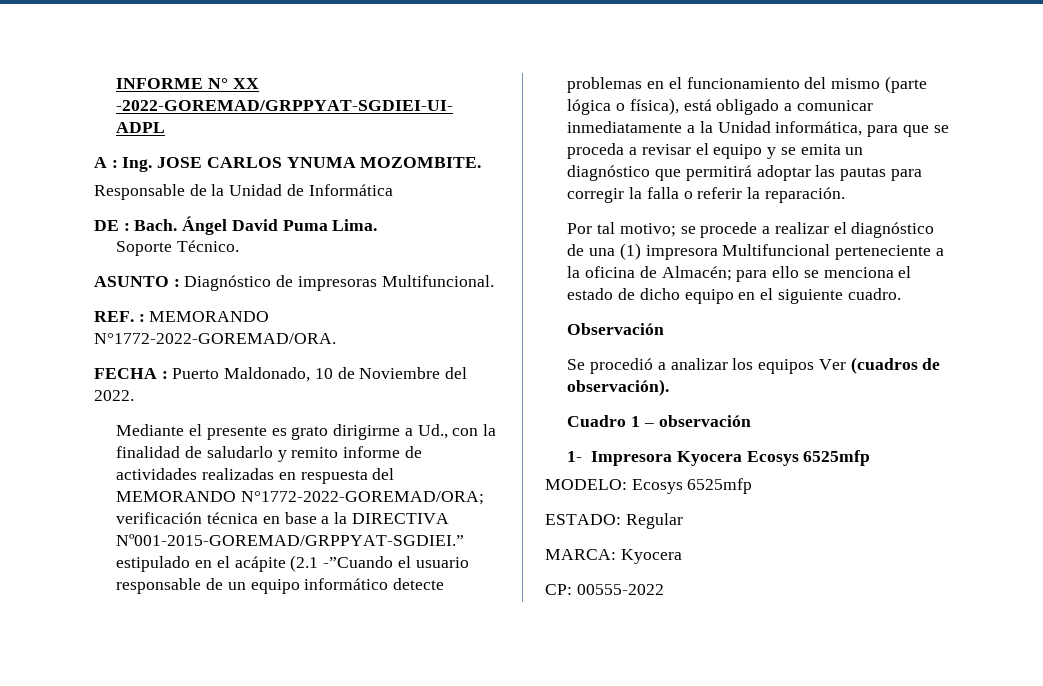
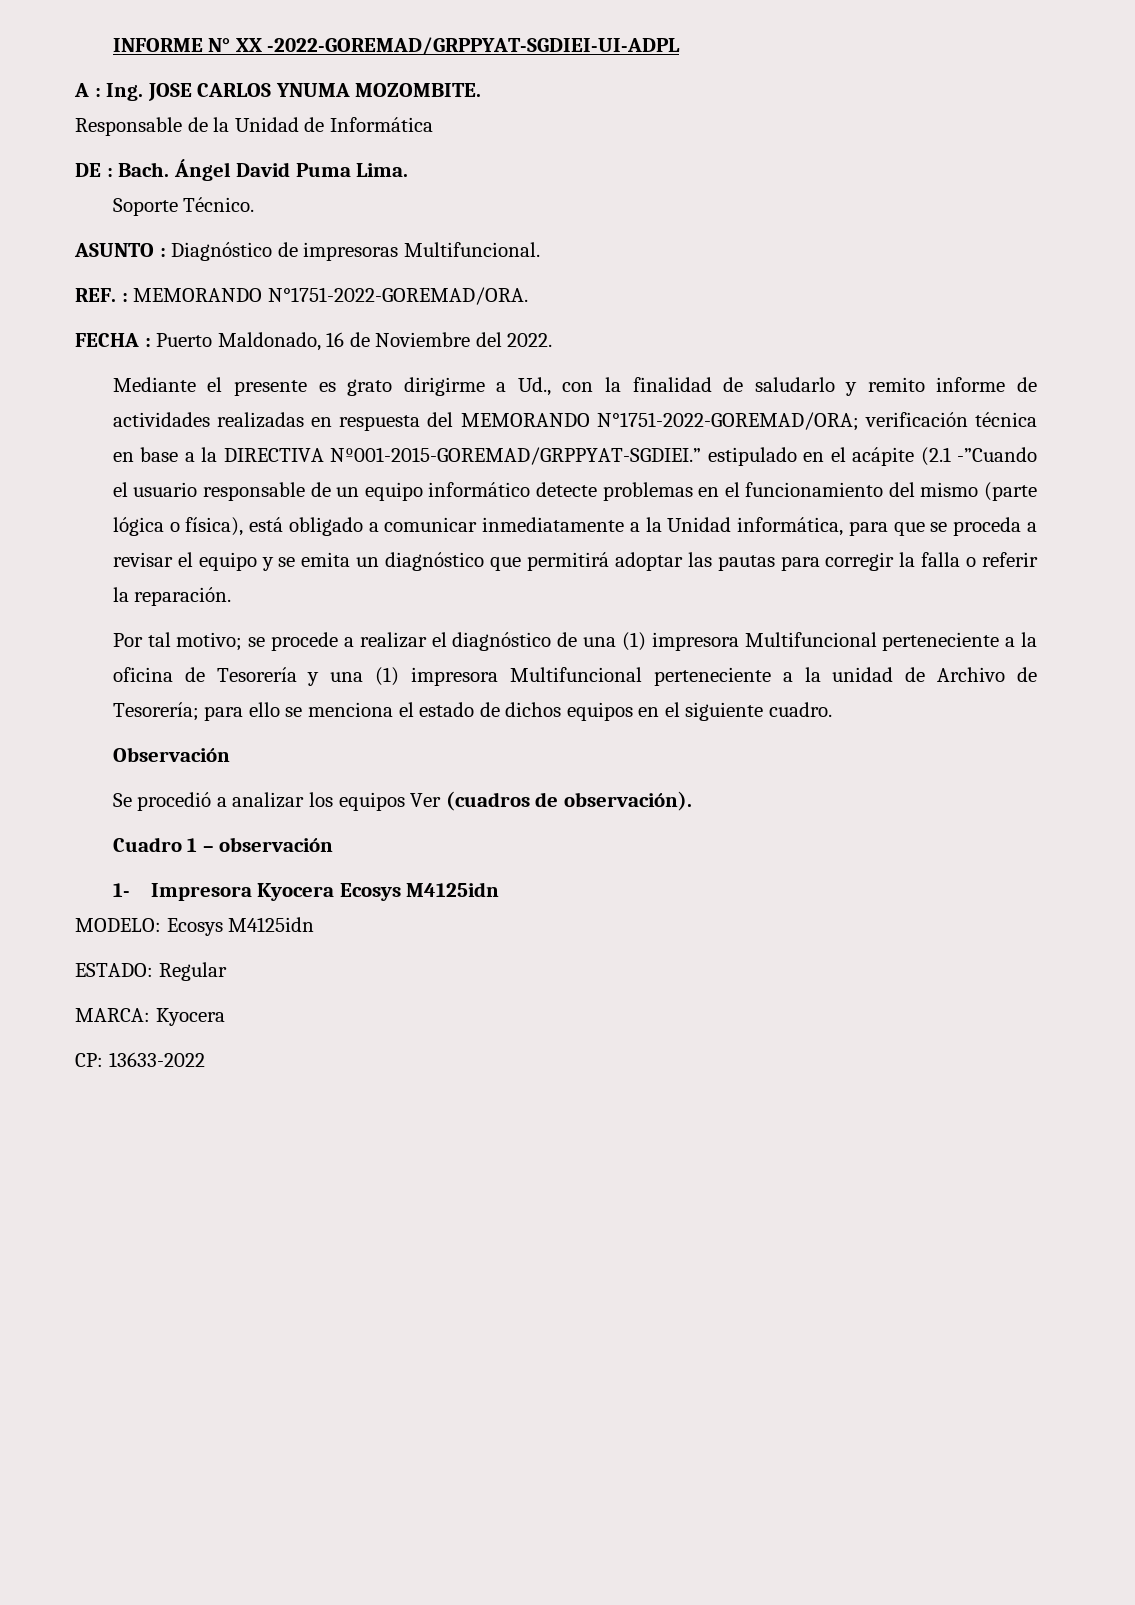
[94,333,336,344] N°1772-2022-GOREMAD/ORA. -> [267,287,528,305] N°1751-2022-GOREMAD/ORA.
[314,368,333,379] 10 -> [326,332,345,347] 16
[241,491,485,505] N°1772-2022-GOREMAD/ORA; -> [596,412,859,431] N°1751-2022-GOREMAD/ORA;
[661,266,732,281] Almacén; -> [216,667,1037,686] [112,702,199,721] Tesorería y una (1) impresora Multifuncional perteneciente a la unidad de Archivo de Tesorería;
[639,288,734,304] dicho equipo -> [505,702,633,721] dichos equipos
[803,450,871,466] 6525mfp -> [406,882,500,897] M4125idn
[687,478,753,494] 6525mfp -> [228,917,315,932] M4125idn
[576,584,664,595] 00555-2022 -> [108,1052,205,1067] 13633-2022

